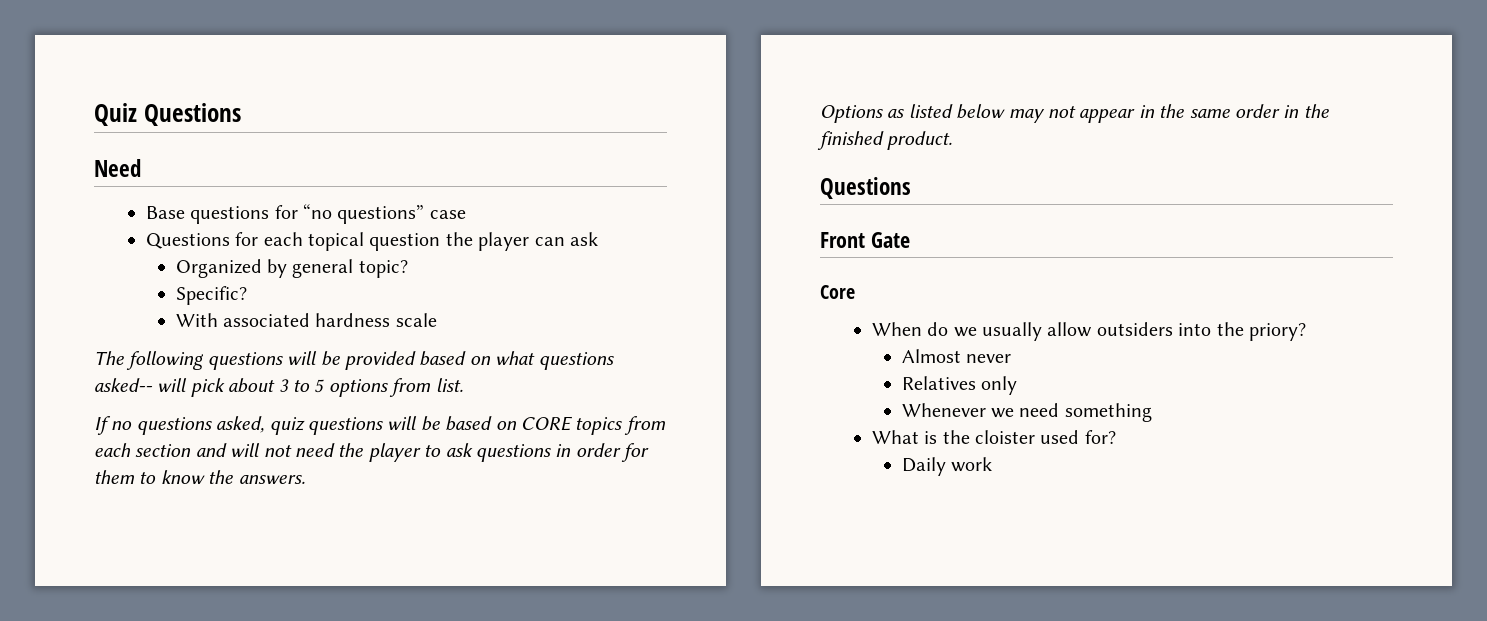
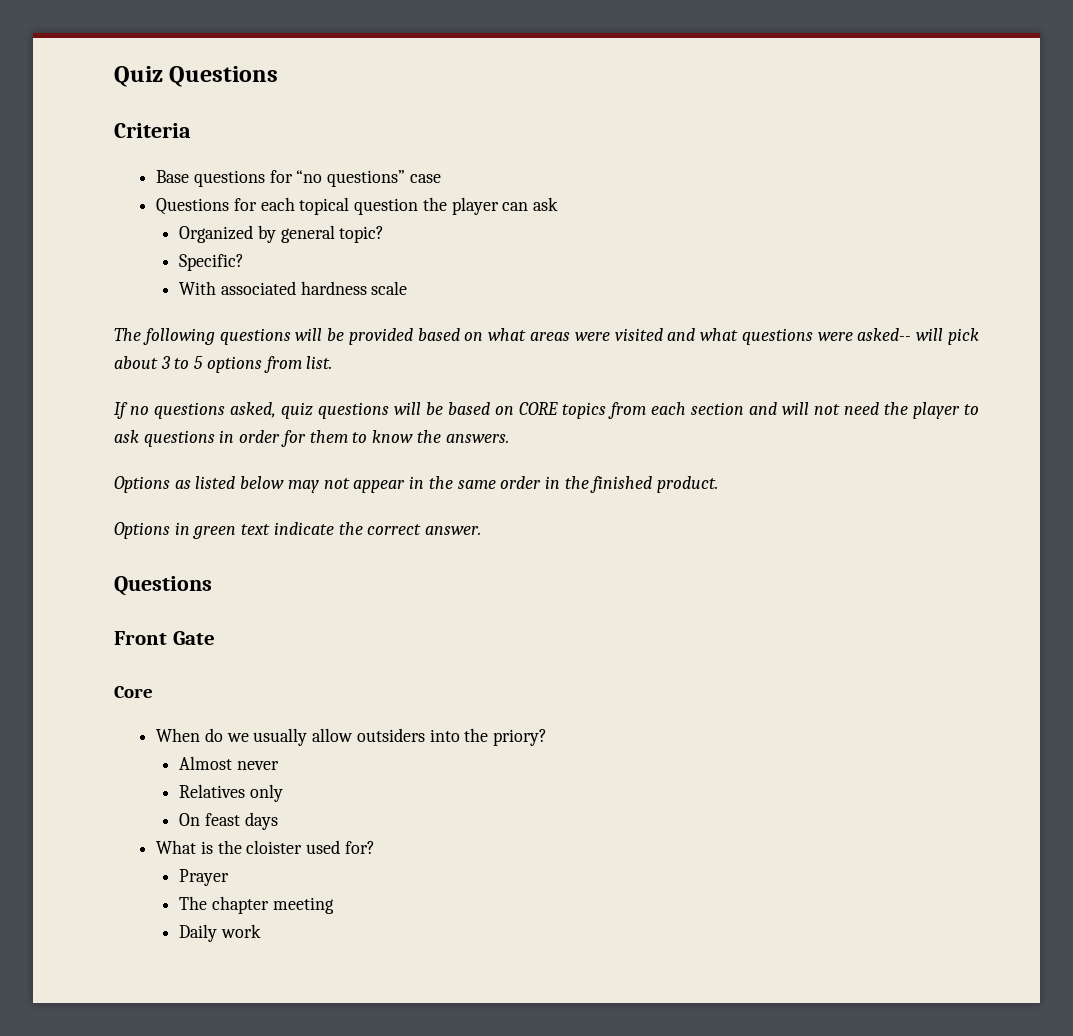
[94,159,141,177] Need -> [114,123,191,138] Criteria
[538,352,614,370] questions -> [530,328,853,345] areas were visited and what questions were
(953, 140) none -> [114,522,482,539] // Options in green text indicate the correct answer.
[901,403,1152,422] Whenever we need something -> [179,812,278,830] On feast days
(1116, 437) none -> [179,869,230,886] [179,896,334,914] // Prayer // The chapter meeting

